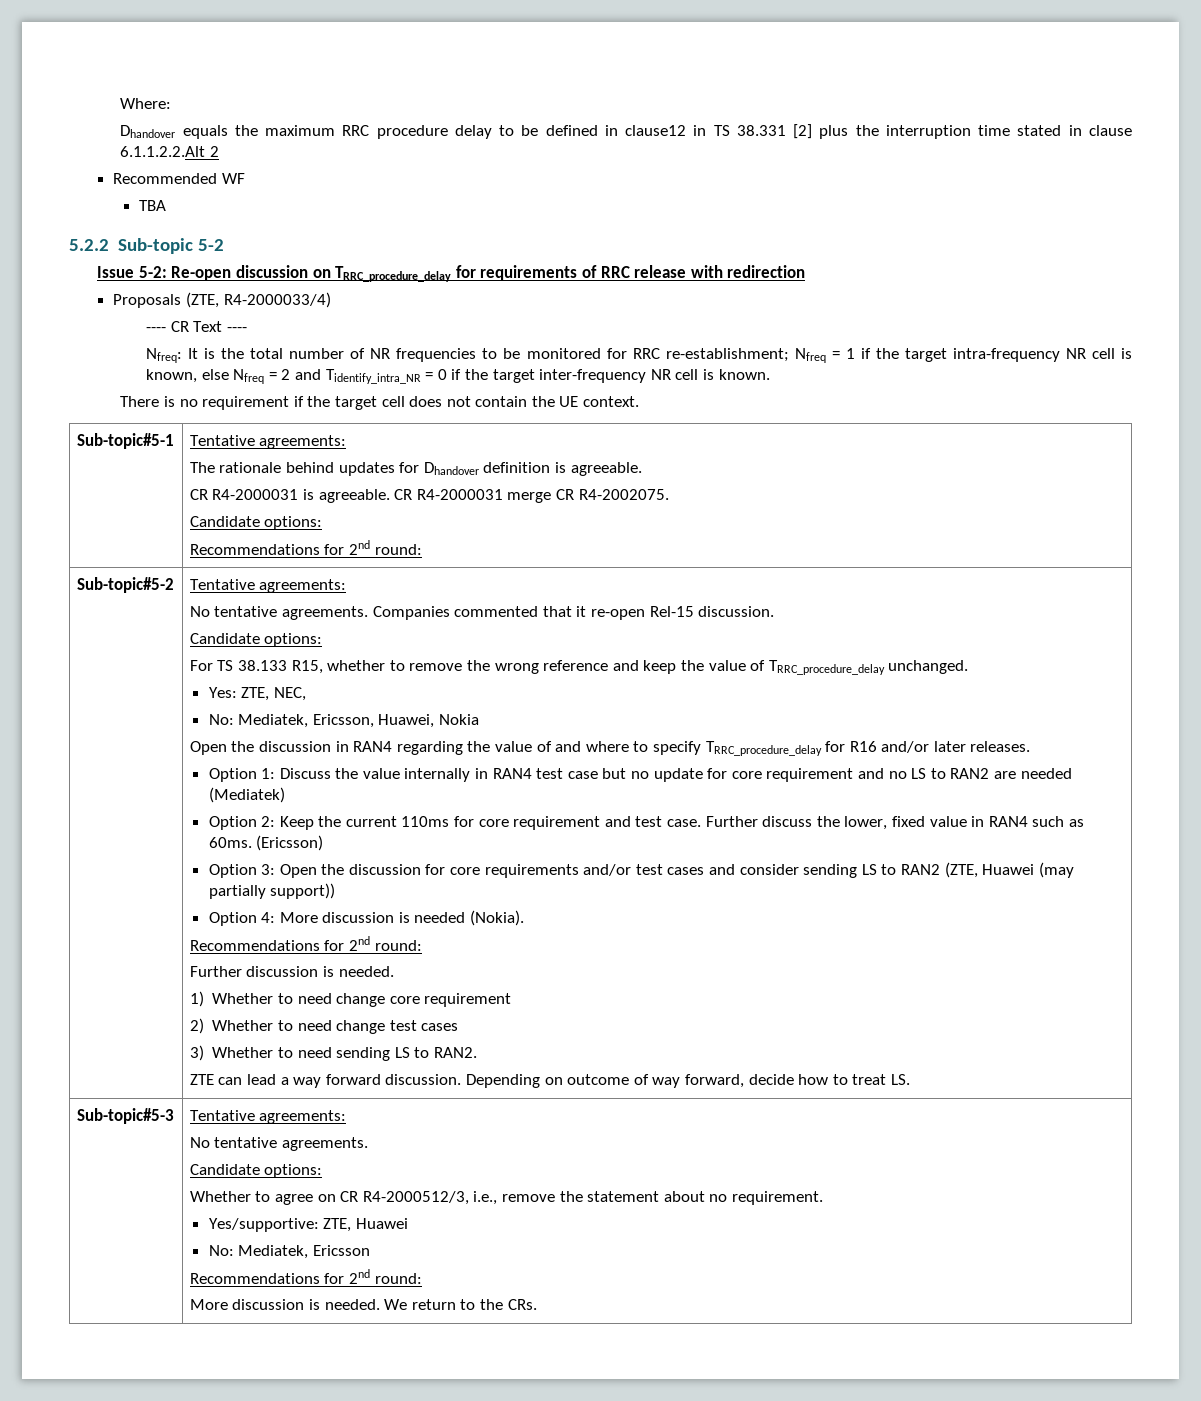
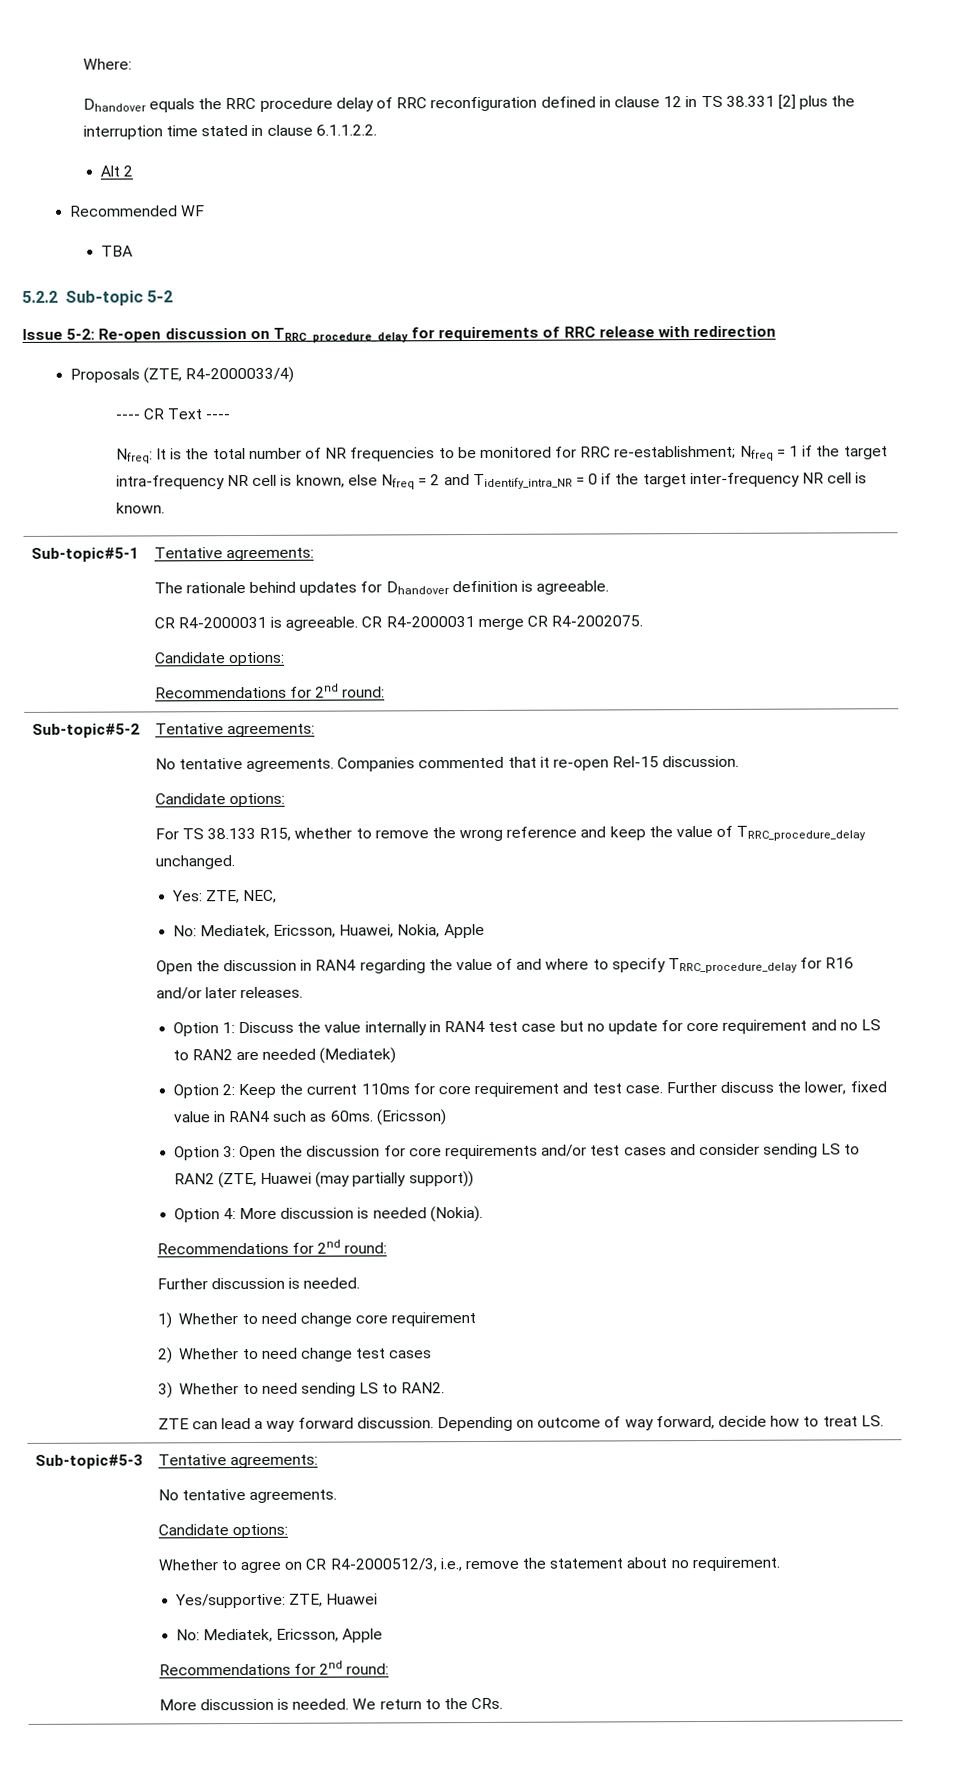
[265,125,336,136] maximum -> (223, 104) none
[499,125,687,136] to be defined in clause12 -> [376,96,683,112] of RRC reconfiguration defined in clause 12
[120,146,206,157] 6.1.1.2.2.Alt -> [315,124,377,136] [99,165,120,177] 6.1.1.2.2. // Alt
[120,396,640,410] // There is no requirement if the target cell does not contain the UE context. -> (165, 508) none
[438,714,479,725] Nokia -> [397,923,485,939] Nokia, Apple
[312,1245,370,1256] Ericsson -> [276,1628,384,1643] Ericsson, Apple

